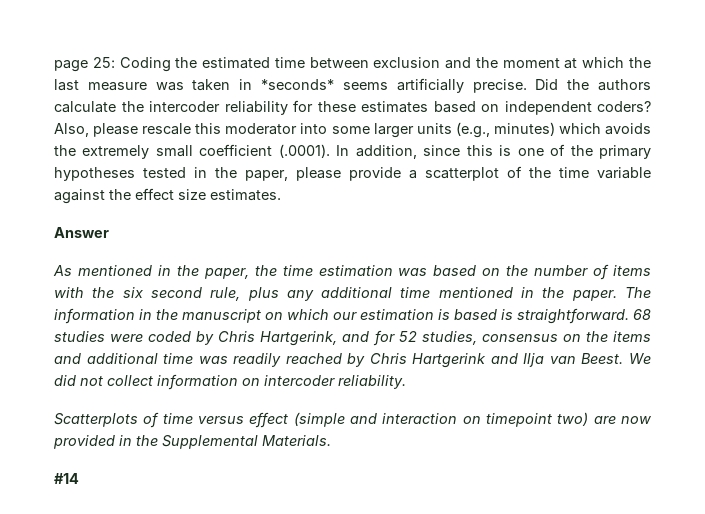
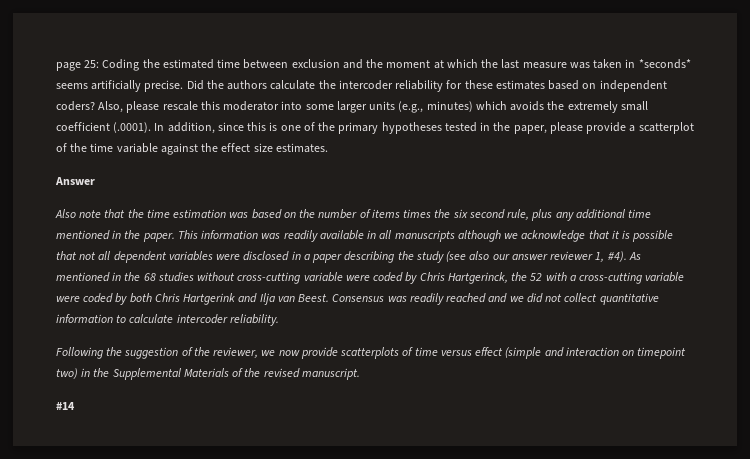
[53,265,249,279] As mentioned in the paper, -> [55,209,126,218] Also note that
[54,287,84,298] with -> [403,209,432,218] times
[625,287,651,298] [54,308,651,324] [54,330,652,346] [54,353,366,367] The information in the manuscript on which our estimation is based is straightforward. 68 studies were coded by Chris Hartgerink, and for 52 studies, consensus on the items and additional time was readily reached by -> [177,230,674,242] [56,251,641,263] [56,272,685,284] [56,293,152,305] This information was readily available in all manuscripts although we acknowledge that it is possible that not all dependent variables were disclosed in a paper describing the study (see also our answer reviewer 1, #4). As mentioned in the 68 studies without cross-cutting variable were coded by Chris Hartgerinck, the 52 with a cross-cutting variable were coded by both
[629,353,652,364] [54,374,406,390] [54,413,138,427] We did not collect information on intercoder reliability. // Scatterplots -> [332,293,659,305] [56,314,279,326] [56,347,400,359] Consensus was readily reached and we did not collect quantitative information to calculate intercoder reliability. // Following the suggestion of the reviewer, we now provide scatterplots
[593,416,652,424] [53,435,331,449] are now provided in the Supplemental Materials. -> [81,368,360,380] in the Supplemental Materials of the revised manuscript.

